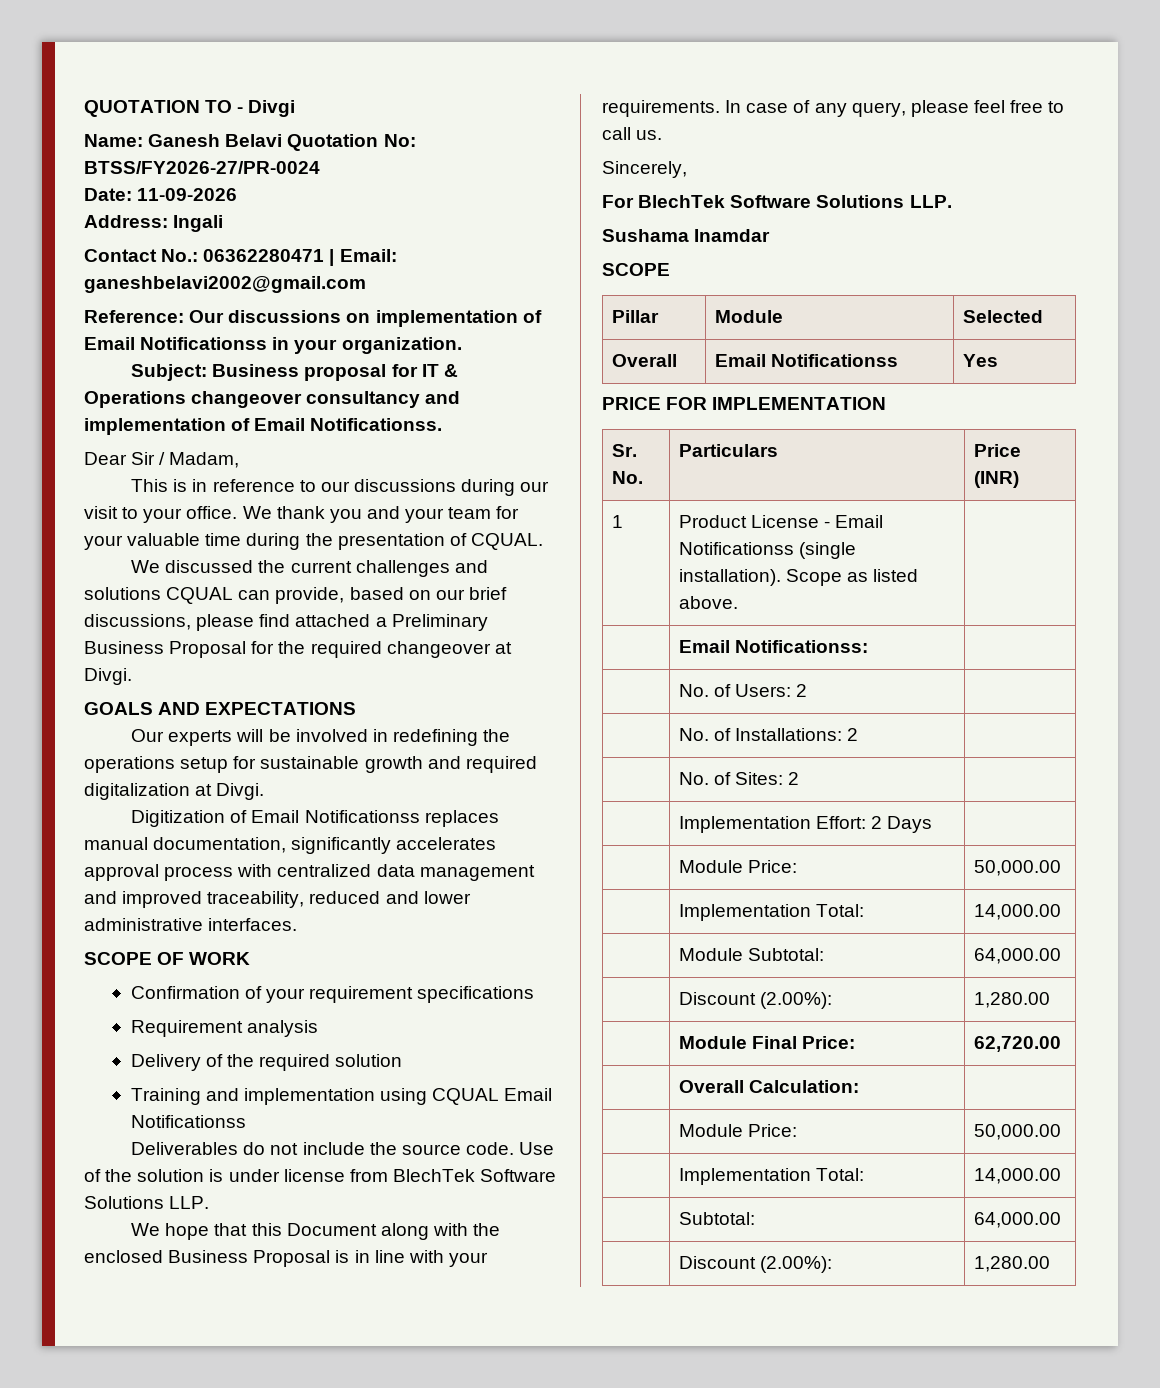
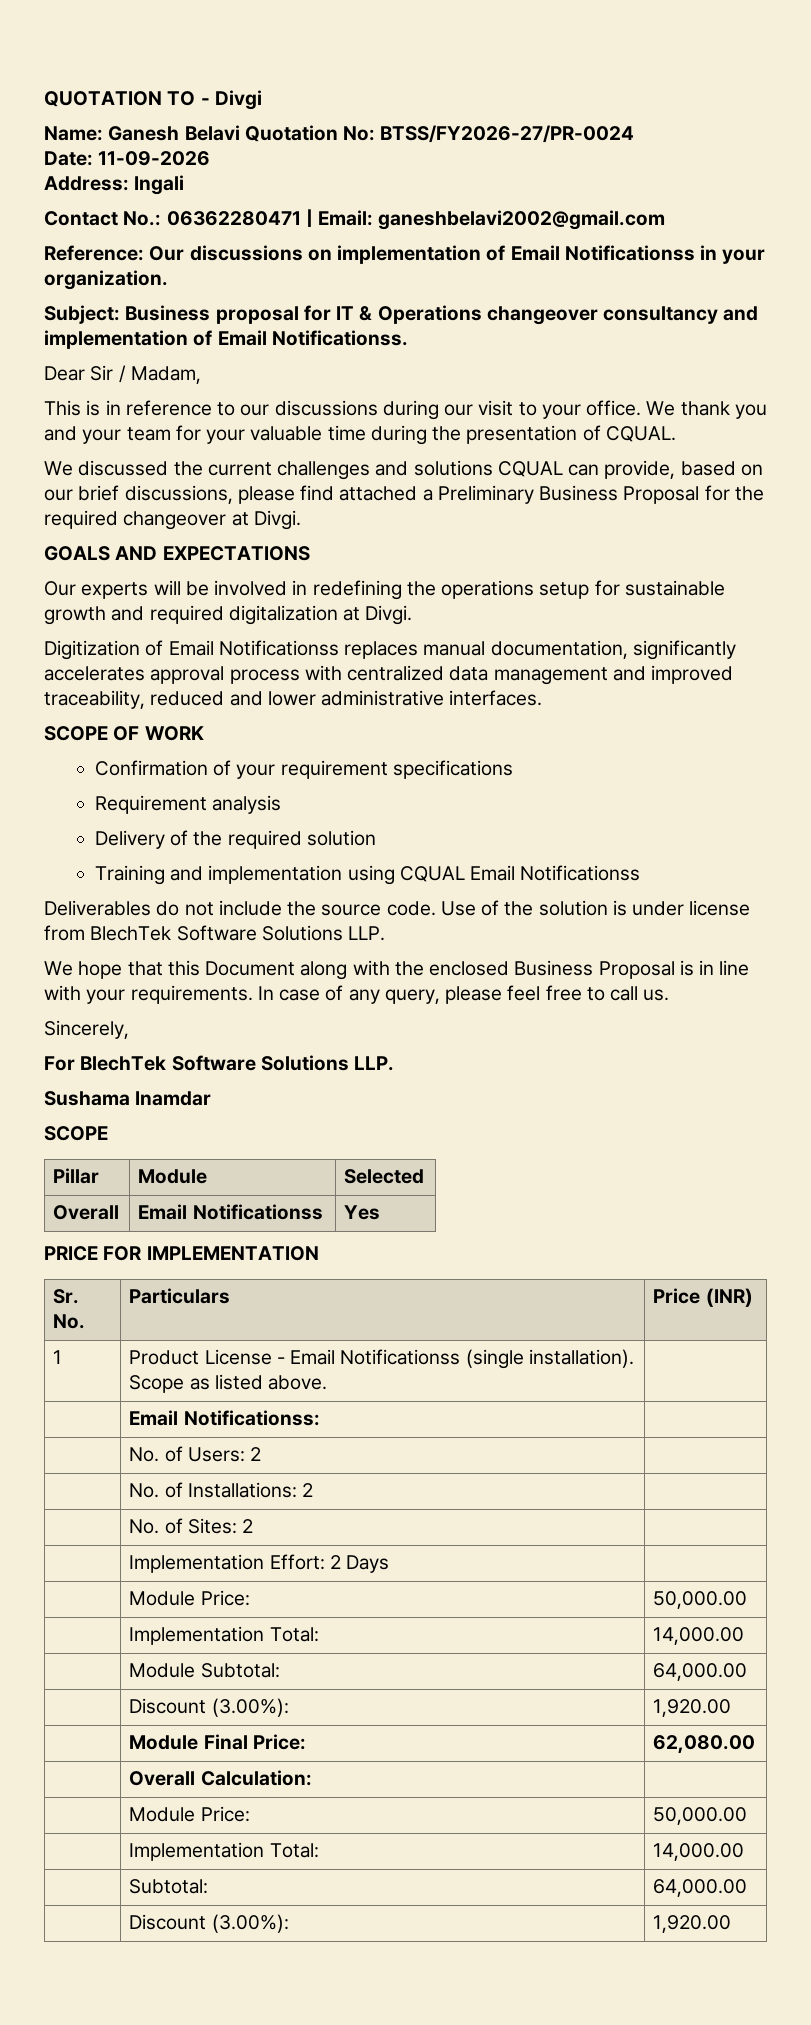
[759,992,832,1009] [973,992,1050,1008] (2.00%): | 1,280.00 -> [211,1698,289,1717] [653,1699,732,1717] (3.00%): | 1,920.00
[973,1036,1061,1052] 62,720.00 -> [653,1735,756,1754] 62,080.00
[759,1256,832,1273] [973,1256,1050,1272] (2.00%): | 1,280.00 -> [211,1914,289,1933] [653,1915,732,1933] (3.00%): | 1,920.00

